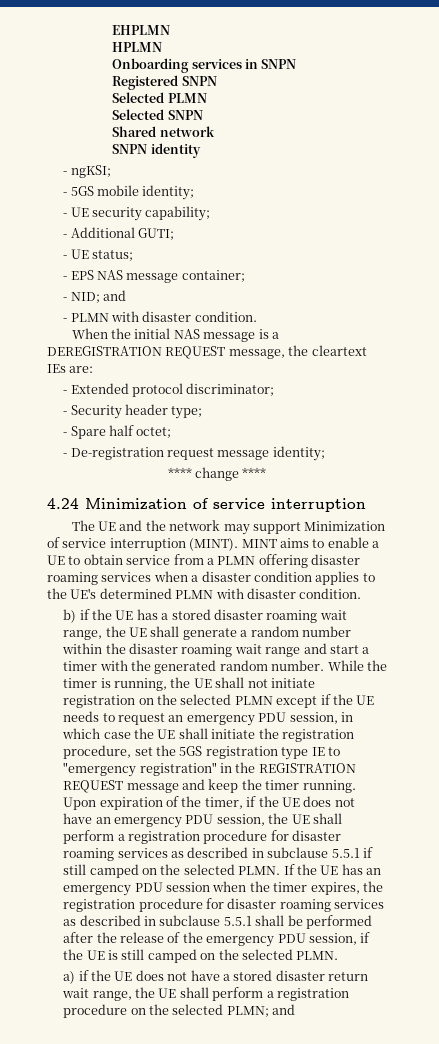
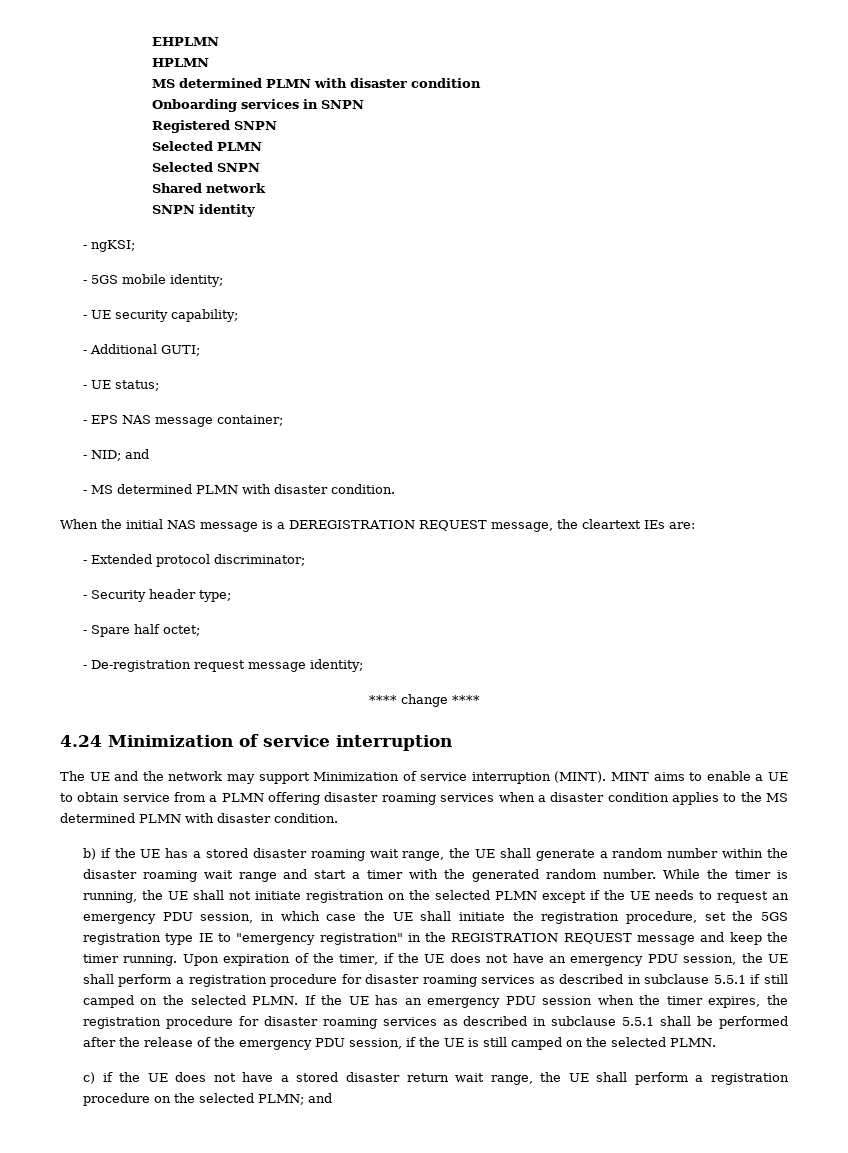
(163, 47) none -> [151,78,481,88] // MS determined PLMN with disaster condition
(68, 320) none -> [90,484,192,494] MS determined
[70,588,97,599] UE's -> [766,793,789,802] MS
[63,971,76,984] a) -> [82,1072,95,1084] c)

